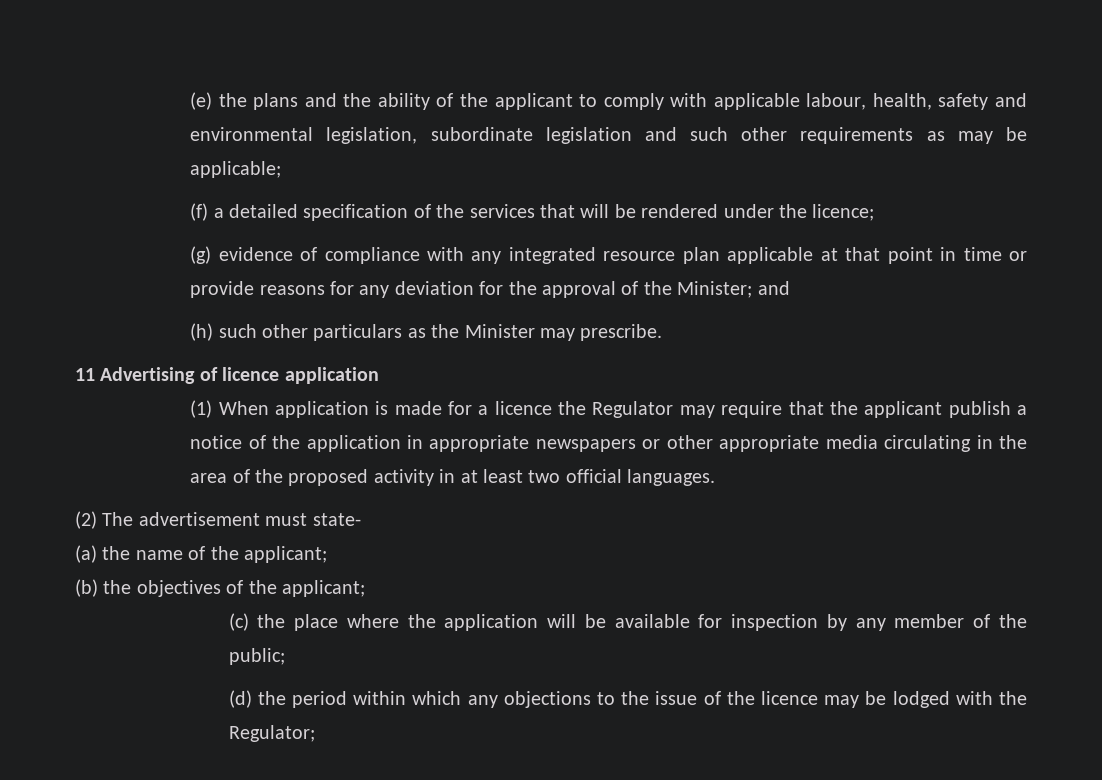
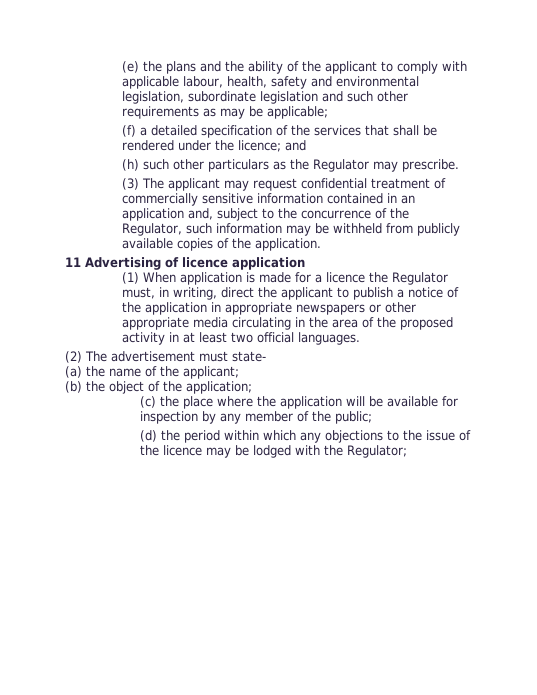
[580,204,610,218] will -> [392,125,419,136] shall
[190,246,1027,264] [190,281,753,298] // (g) evidence of compliance with any integrated resource plan applicable at that point in time or provide reasons for any deviation for the approval of the Minister; -> (281, 146) none
[464,324,535,338] Minister -> [312,159,369,172] Regulator
(663, 332) none -> [121,178,446,191] [121,193,415,206] [121,208,409,221] [121,223,460,236] [121,238,321,251] // (3) The applicant may request confidential treatment of commercially sensitive information contained in an application and, subject to the concurrence of the Regulator, such information may be withheld from publicly available copies of the application.
[679,401,943,418] may require that the applicant -> [121,287,349,300] must, in writing, direct the applicant to
[136,580,365,597] objectives of the applicant; -> [109,381,252,394] object of the application;

